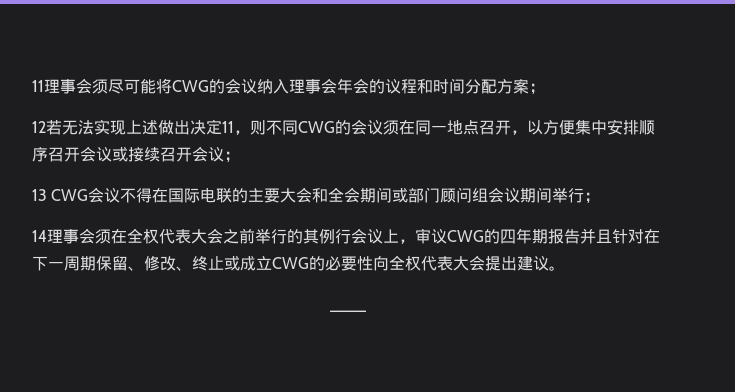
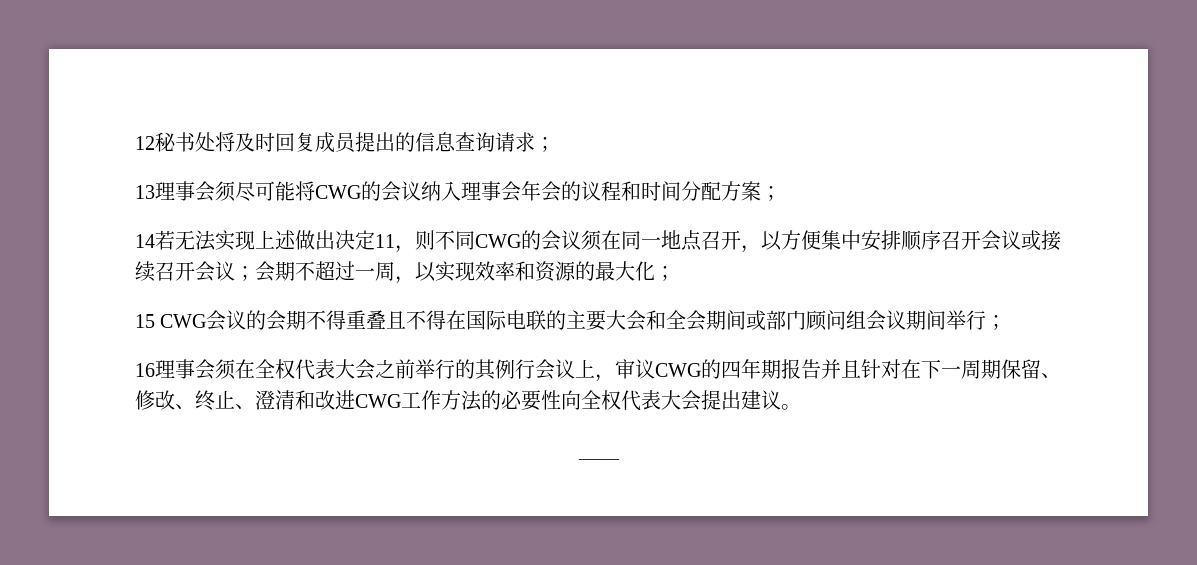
[32,80,44,92] 11 -> [135,132,555,153] [135,185,155,199] 12秘书处将及时回复成员提出的信息查询请求； // 13
[32,121,46,133] 12 -> [135,234,155,248] 14
[32,187,121,203] // 13 CWG会议 -> [255,261,675,284] [135,310,407,331] 会期不超过一周，以实现效率和资源的最大化； // 15 CWG会议的会期不得重叠且
[32,230,47,242] 14 -> [135,363,155,377] 16
[224,256,309,271] 或成立CWG -> [235,390,482,411] 、澄清和改进CWG工作方法

